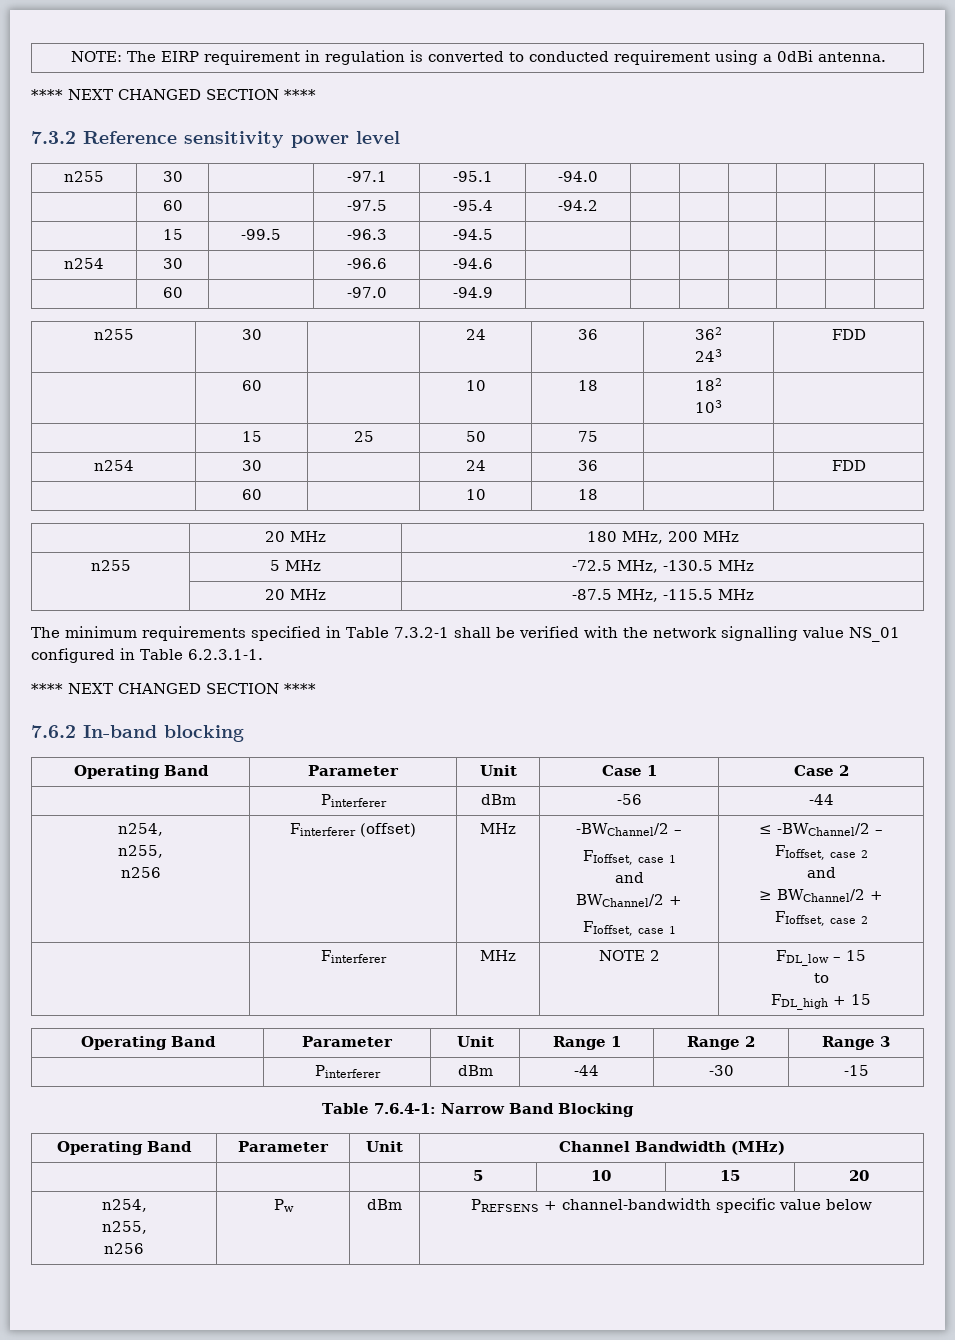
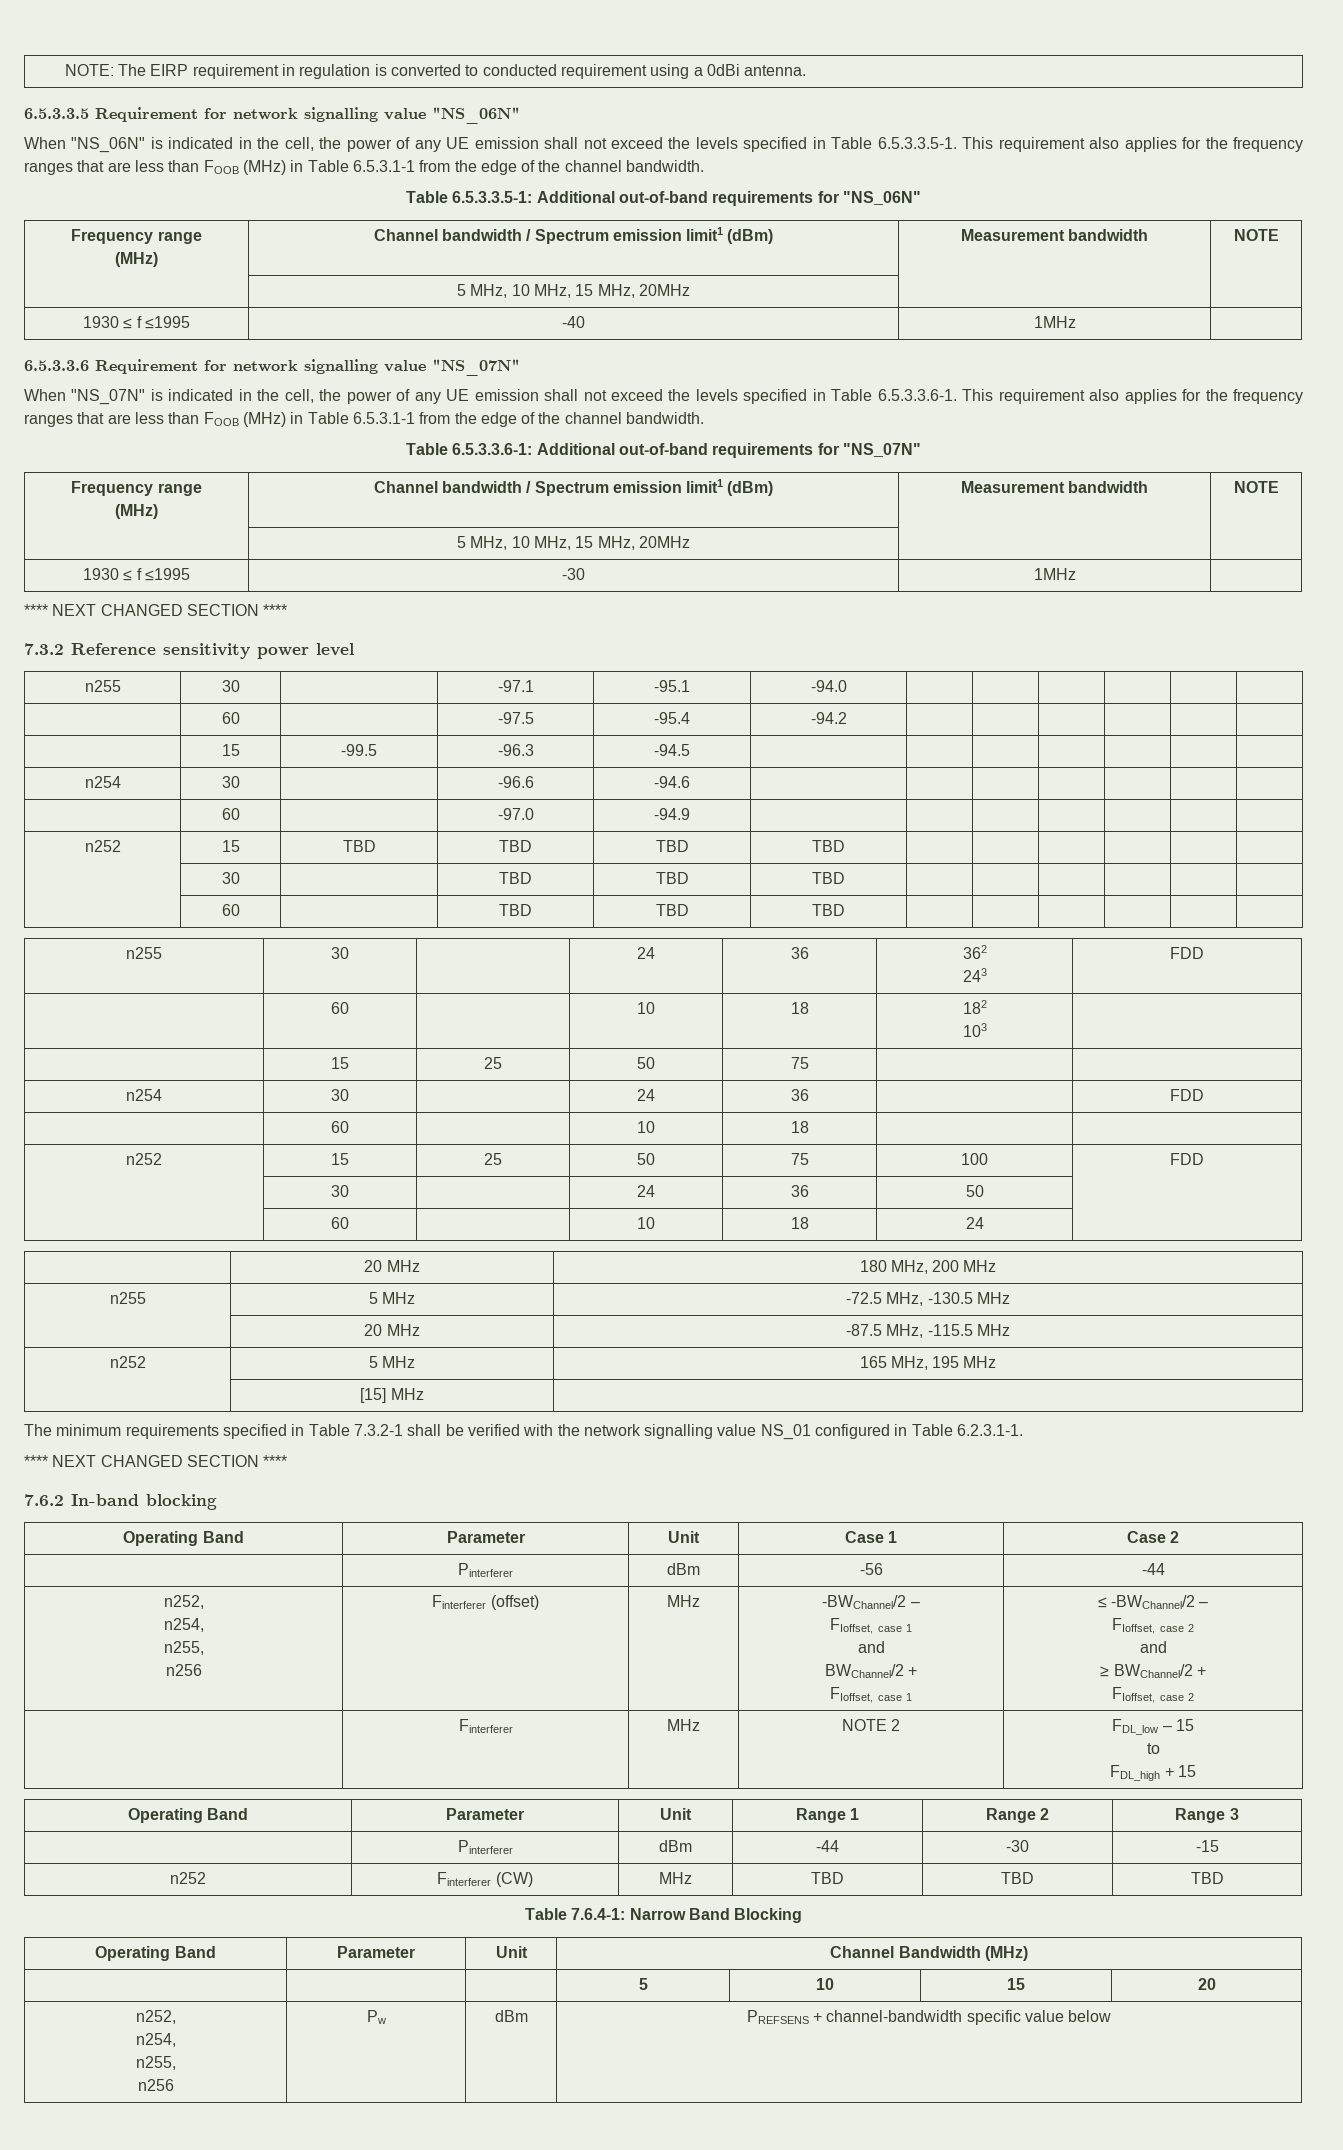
(887, 57) none -> [24,107,520,124] [24,137,1303,153] [24,160,705,175] [406,191,921,206] [71,229,202,244] [115,252,158,267] [373,227,774,244] [960,229,1149,241] [1233,229,1279,241] [457,284,690,298] [83,316,190,329] [562,316,585,328] [1033,316,1076,328] [24,359,520,376] [24,389,1303,405] [24,412,705,427] [406,443,921,458] [71,481,202,496] [115,504,158,519] [373,479,774,496] [960,481,1149,493] [1233,481,1279,493] [457,536,690,550] [83,568,190,581] [562,568,585,580] [1033,568,1076,580] // 6.5.3.3.5 Requirement for network signalling value "NS_06N" // When "NS_06N" is indicated in the cell, the power of any UE emission shall not exceed the levels specified in Table 6.5.3.3.5-1. This requirement also applies for the frequency ranges that are less than FOOB (MHz) in Table 6.5.3.1-1 from the edge of the channel bandwidth. // Table 6.5.3.3.5-1: Additional out-of-band requirements for "NS_06N" // Frequency range // (MHz) | Channel bandwidth / Spectrum emission limit1 (dBm) | Measurement bandwidth | NOTE // | 5 MHz, 10 MHz, 15 MHz, 20MHz | | // 1930 ≤ f ≤1995 | -40 | 1MHz | // 6.5.3.3.6 Requirement for network signalling value "NS_07N" // When "NS_07N" is indicated in the cell, the power of any UE emission shall not exceed the levels specified in Table 6.5.3.3.6-1. This requirement also applies for the frequency ranges that are less than FOOB (MHz) in Table 6.5.3.1-1 from the edge of the channel bandwidth. // Table 6.5.3.3.6-1: Additional out-of-band requirements for "NS_07N" // Frequency range // (MHz) | Channel bandwidth / Spectrum emission limit1 (dBm) | Measurement bandwidth | NOTE // | 5 MHz, 10 MHz, 15 MHz, 20MHz | | // 1930 ≤ f ≤1995 | -30 | 1MHz |
(493, 292) none -> [84,840,121,852] [221,840,240,852] [342,840,376,852] [499,840,532,852] [655,840,689,852] [812,840,845,852] [221,872,240,884] [499,872,532,884] [655,872,689,884] [812,872,845,884] [221,904,240,916] [499,904,532,916] [655,904,689,916] [812,904,845,916] // n252 | 15 | TBD | TBD | TBD | TBD | | | | | | // | 30 | | TBD | TBD | TBD | | | | | | // | 60 | | TBD | TBD | TBD | | | | | |
(598, 494) none -> [126,1153,162,1165] [331,1153,349,1165] [484,1153,502,1165] [637,1153,655,1165] [790,1153,809,1165] [961,1153,988,1165] [1170,1153,1205,1165] [331,1185,349,1197] [637,1185,655,1197] [790,1185,809,1197] [965,1185,984,1197] [331,1217,349,1229] [637,1217,655,1229] [790,1217,809,1229] [965,1217,984,1229] // n252 | 15 | 25 | 50 | 75 | 100 | FDD // | 30 | | 24 | 36 | 50 | // | 60 | | 10 | 18 | 24 |
(754, 594) none -> [109,1356,146,1368] [368,1356,416,1368] [859,1356,997,1370] [360,1388,424,1403] // n252 | 5 MHz | 165 MHz, 195 MHz // | [15] MHz |
(834, 799) none -> [163,1595,204,1609] n252, //
(869, 1070) none -> [170,1872,206,1884] [437,1872,533,1887] [659,1872,692,1884] [811,1872,844,1884] [1001,1872,1034,1884] [1190,1872,1224,1884] // n252 | Finterferer (CW) | MHz | TBD | TBD | TBD
(869, 1175) none -> [135,2010,176,2024] n252, //

